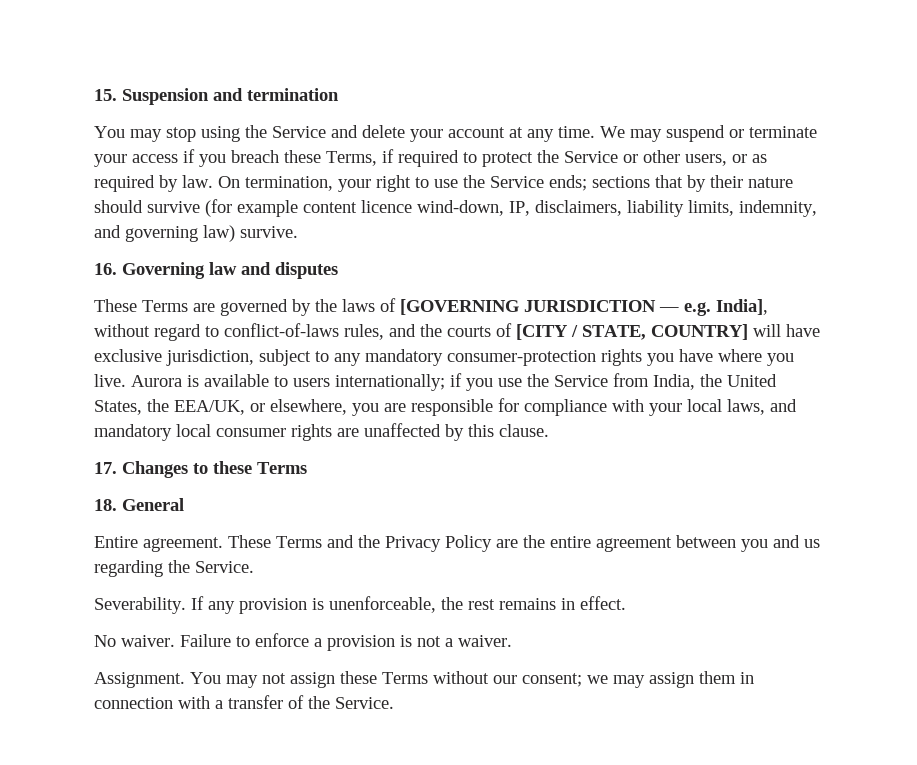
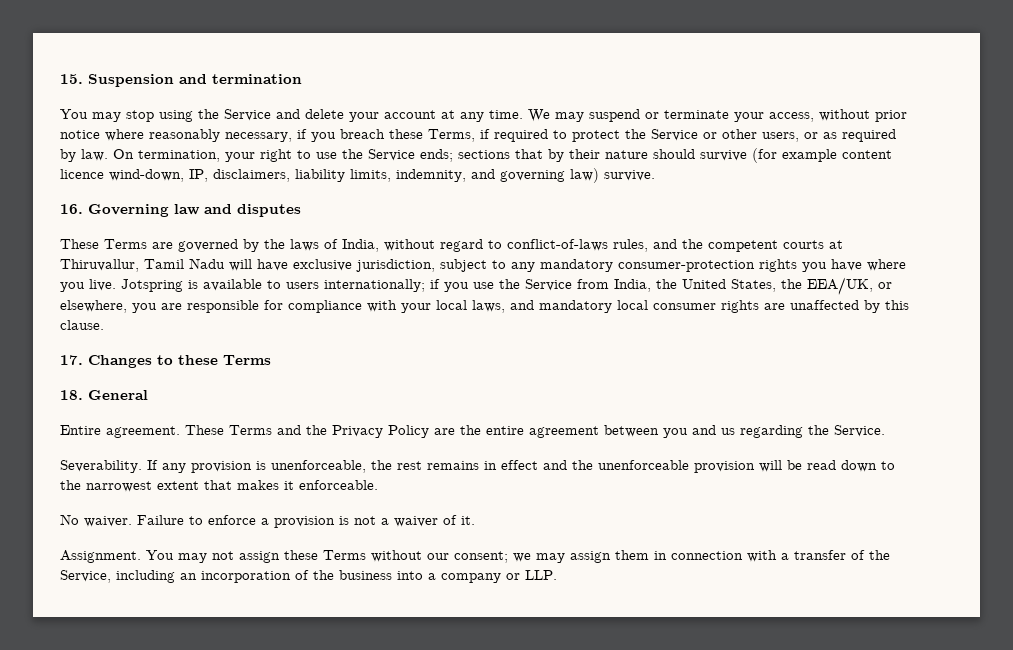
[132,154,178,163] access -> [769,109,907,122] [60,129,292,142] access, without prior notice where reasonably necessary,
[400,299,768,316] [GOVERNING JURISDICTION — e.g. India], -> [342,239,379,252] India,
[447,323,748,340] courts of [CITY / STATE, COUNTRY] -> [708,240,843,252] [60,258,225,272] competent courts at Thiruvallur, Tamil Nadu
[131,375,182,387] Aurora -> [121,279,183,292] Jotspring
[580,596,626,610] effect. -> [501,460,895,473] [60,480,378,492] effect and the unenforceable provision will be read down to the narrowest extent that makes it enforceable.
[458,635,512,647] waiver. -> [394,515,475,527] waiver of it.
[335,697,394,709] Service. -> [60,570,557,583] Service, including an incorporation of the business into a company or LLP.

